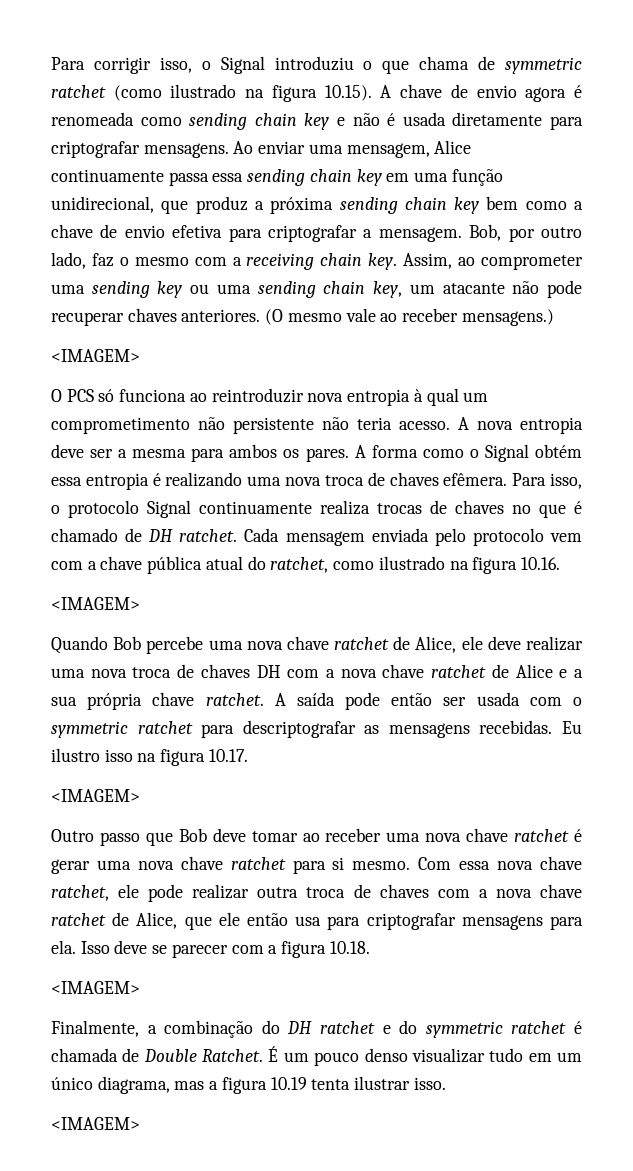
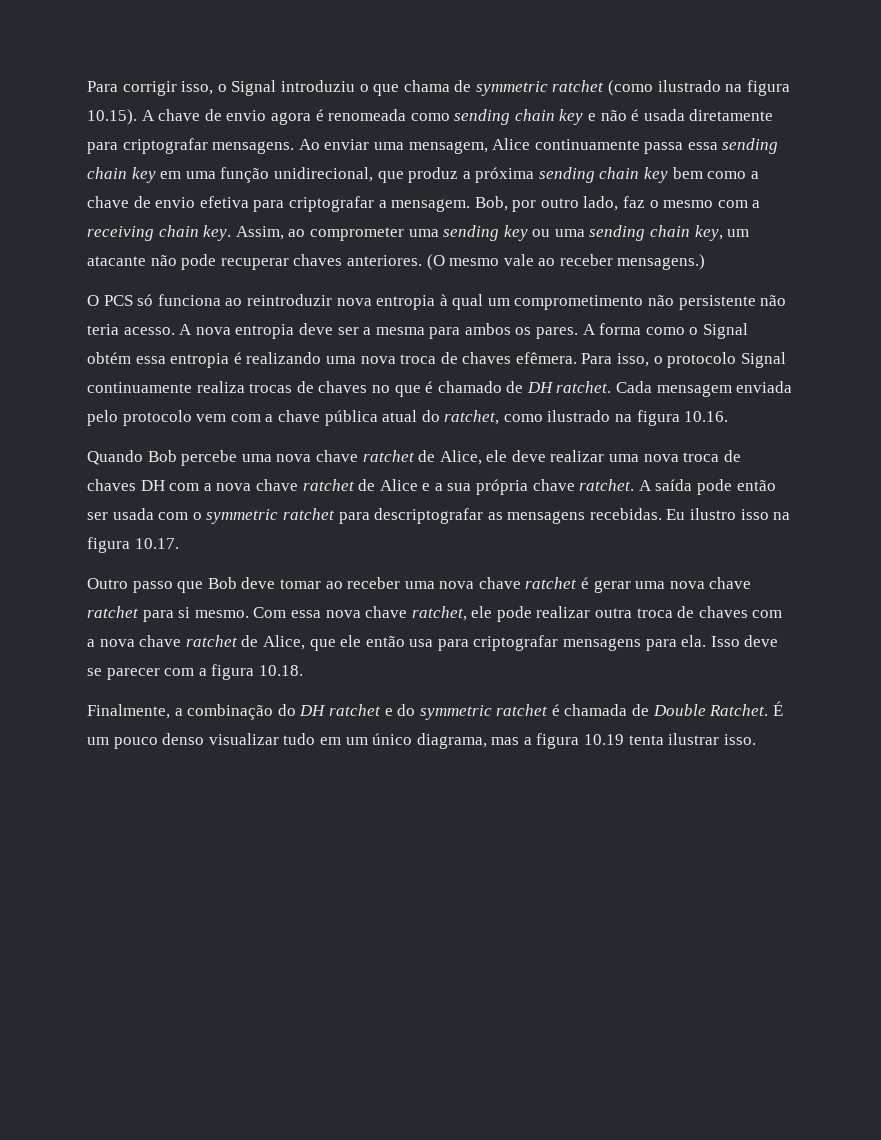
[51,349,140,362] // <IMAGEM> -> (706, 262) none
[51,597,140,610] // <IMAGEM> -> (729, 416) none
[51,789,140,802] // <IMAGEM> -> (179, 543) none
[51,981,140,994] // <IMAGEM> -> (303, 670) none
[51,1117,140,1130] // <IMAGEM> -> (756, 739) none

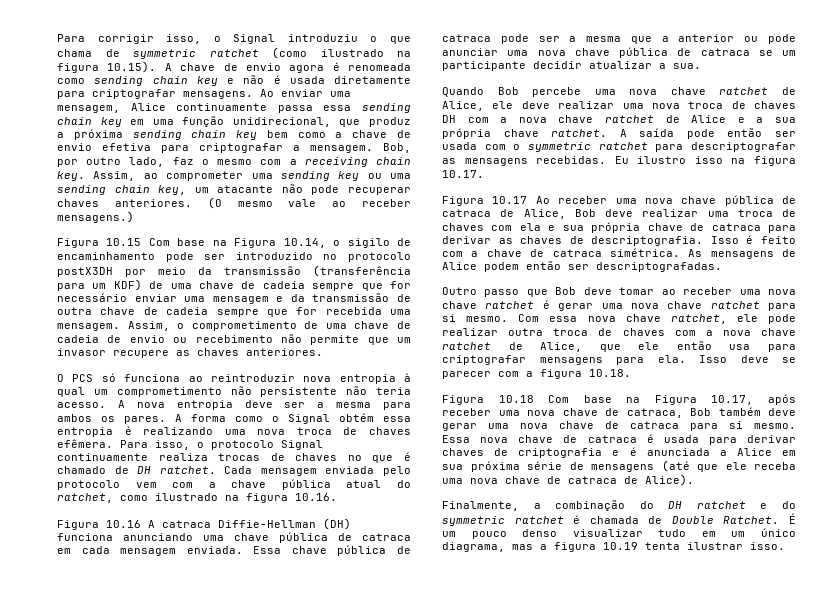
(706, 262) none -> [57,238,412,248] [57,252,411,262] [57,265,411,277] [57,279,411,291] [57,293,411,304] [57,307,411,317] [57,321,411,331] [57,334,411,345] [57,348,323,358] // Figura 10.15 Com base na Figura 10.14, o sigilo de encaminhamento pode ser introduzido no protocolo postX3DH por meio da transmissão (transferência para um KDF) de uma chave de cadeia sempre que for necessário enviar uma mensagem e da transmissão de outra chave de cadeia sempre que for recebida uma mensagem. Assim, o comprometimento de uma chave de cadeia de envio ou recebimento não permite que um invasor recupere as chaves anteriores.
(729, 416) none -> [57,518,351,530] [57,532,411,543] [57,545,411,556] [442,34,796,44] [442,47,796,58] [442,61,701,71] // Figura 10.16 A catraca Diffie-Hellman (DH) funciona anunciando uma chave pública de catraca em cada mensagem enviada. Essa chave pública de catraca pode ser a mesma que a anterior ou pode anunciar uma nova chave pública de catraca se um participante decidir atualizar a sua.
(179, 543) none -> [442,195,796,206] [442,209,796,219] [442,222,796,233] [442,235,796,246] [442,248,796,259] [442,261,722,272] // Figura 10.17 Ao receber uma nova chave pública de catraca de Alice, Bob deve realizar uma troca de chaves com ela e sua própria chave de catraca para derivar as chaves de descriptografia. Isso é feito com a chave de catraca simétrica. As mensagens de Alice podem então ser descriptografadas.
(303, 670) none -> [442,394,796,405] [442,407,796,418] [442,421,796,431] [442,434,796,445] [442,447,796,458] [442,460,796,472] [442,474,694,486] // Figura 10.18 Com base na Figura 10.17, após receber uma nova chave de catraca, Bob também deve gerar uma nova chave de catraca para si mesmo. Essa nova chave de catraca é usada para derivar chaves de criptografia e é anunciada a Alice em sua próxima série de mensagens (até que ele receba uma nova chave de catraca de Alice).

